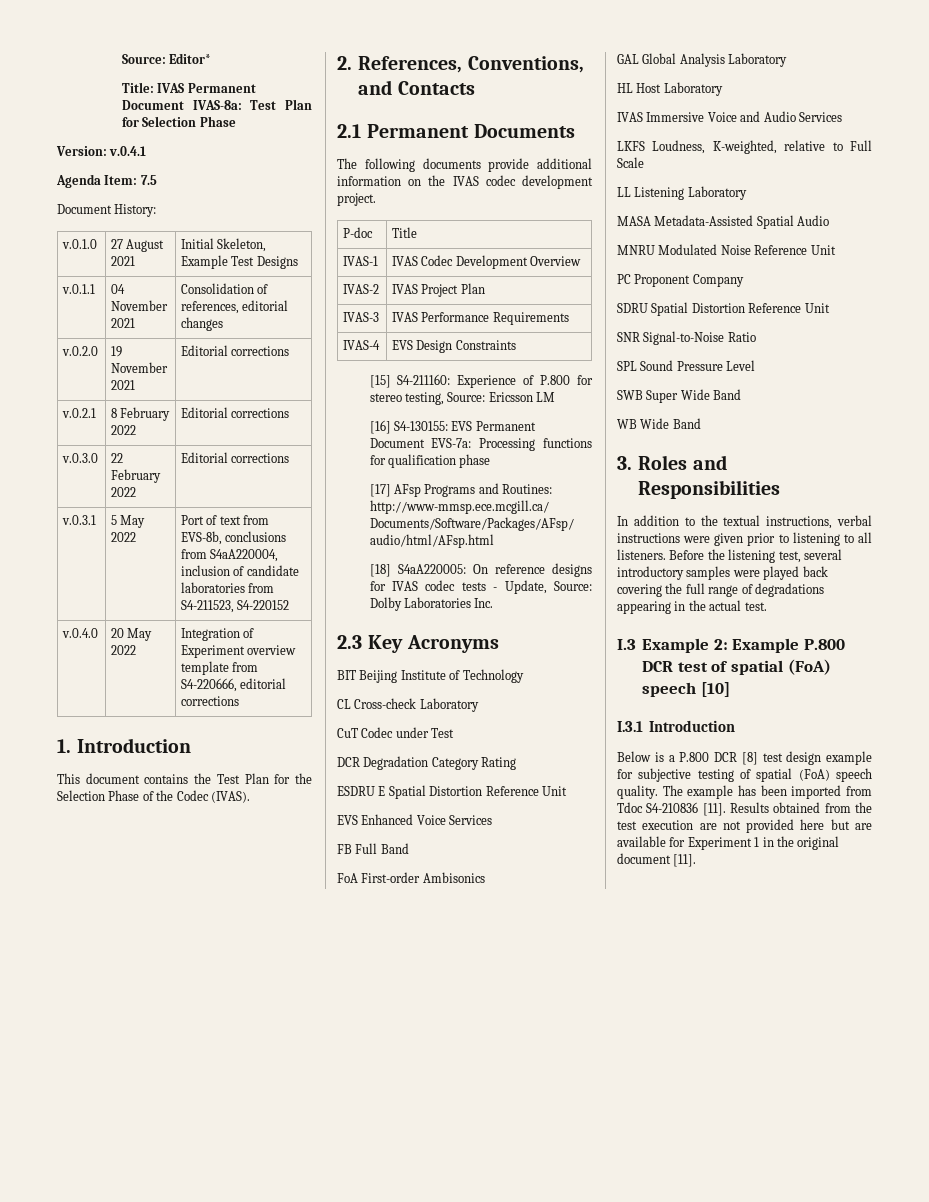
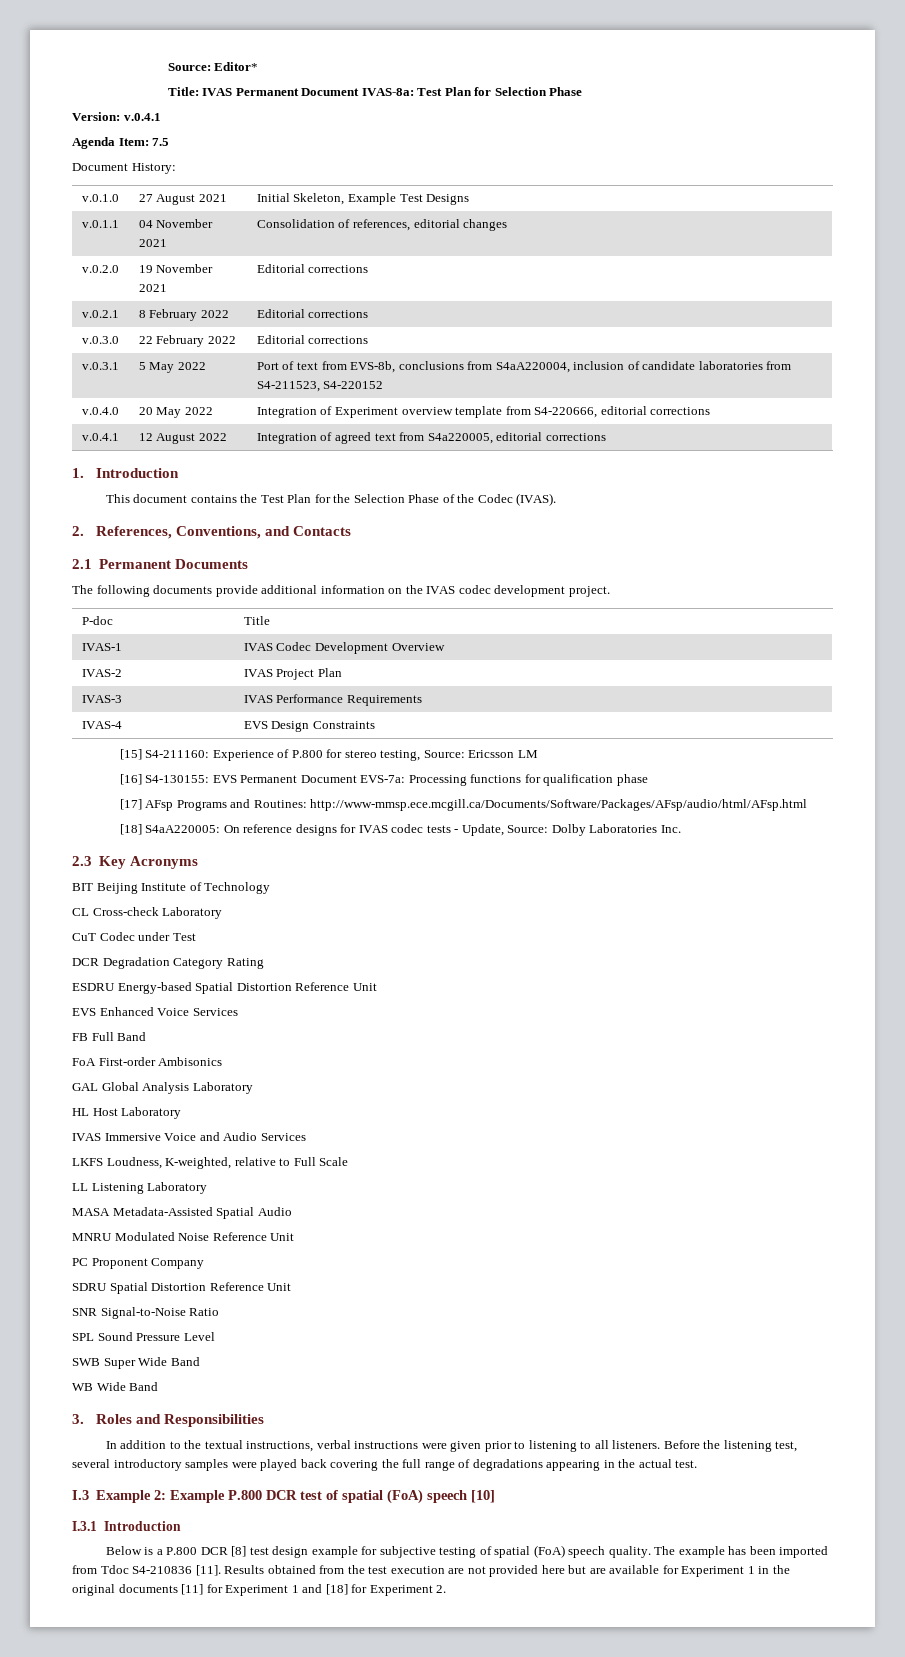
(240, 701) none -> [81,433,119,441] [138,433,227,444] [256,432,606,444] // v.0.4.1 | 12 August 2022 | Integration of agreed text from S4a220005, editorial corrections
[378,786,386,796] E -> [117,982,192,994] Energy-based
[617,853,697,867] document [11]. -> [118,1584,447,1596] documents [11] for Experiment 1 and [18] for Experiment 2.

